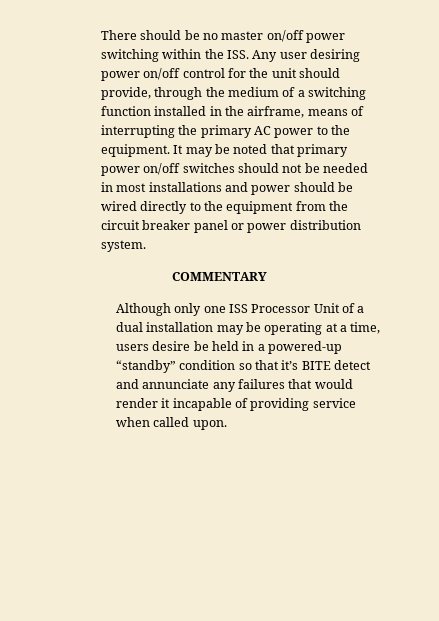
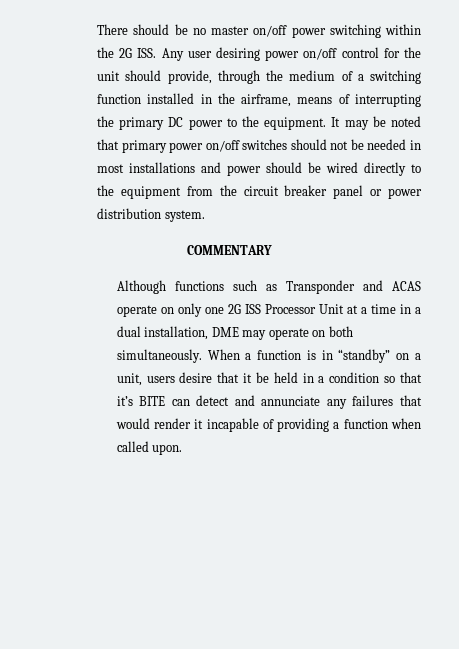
(224, 54) none -> [119,48,133,58] 2G
[253,126,271,135] AC -> [168,117,184,127] DC
(171, 309) none -> [174,280,421,294] [116,305,174,317] functions such as Transponder and ACAS operate on
(226, 309) none -> [227,304,241,314] 2G
[342,303,365,313] [115,322,381,335] [115,341,191,351] of a dual installation may be operating at a time, users desire -> [346,304,421,314] [116,326,353,340] [116,349,422,363] [116,372,253,386] at a time in a dual installation, DME may operate on both simultaneously. When a function is in “standby” on a unit, users desire that it
[268,341,343,354] [115,360,176,373] powered-up “standby” -> (325, 379) none
(331, 365) none -> [171,399,190,406] can
[312,398,356,408] service -> [333,419,388,429] a function

